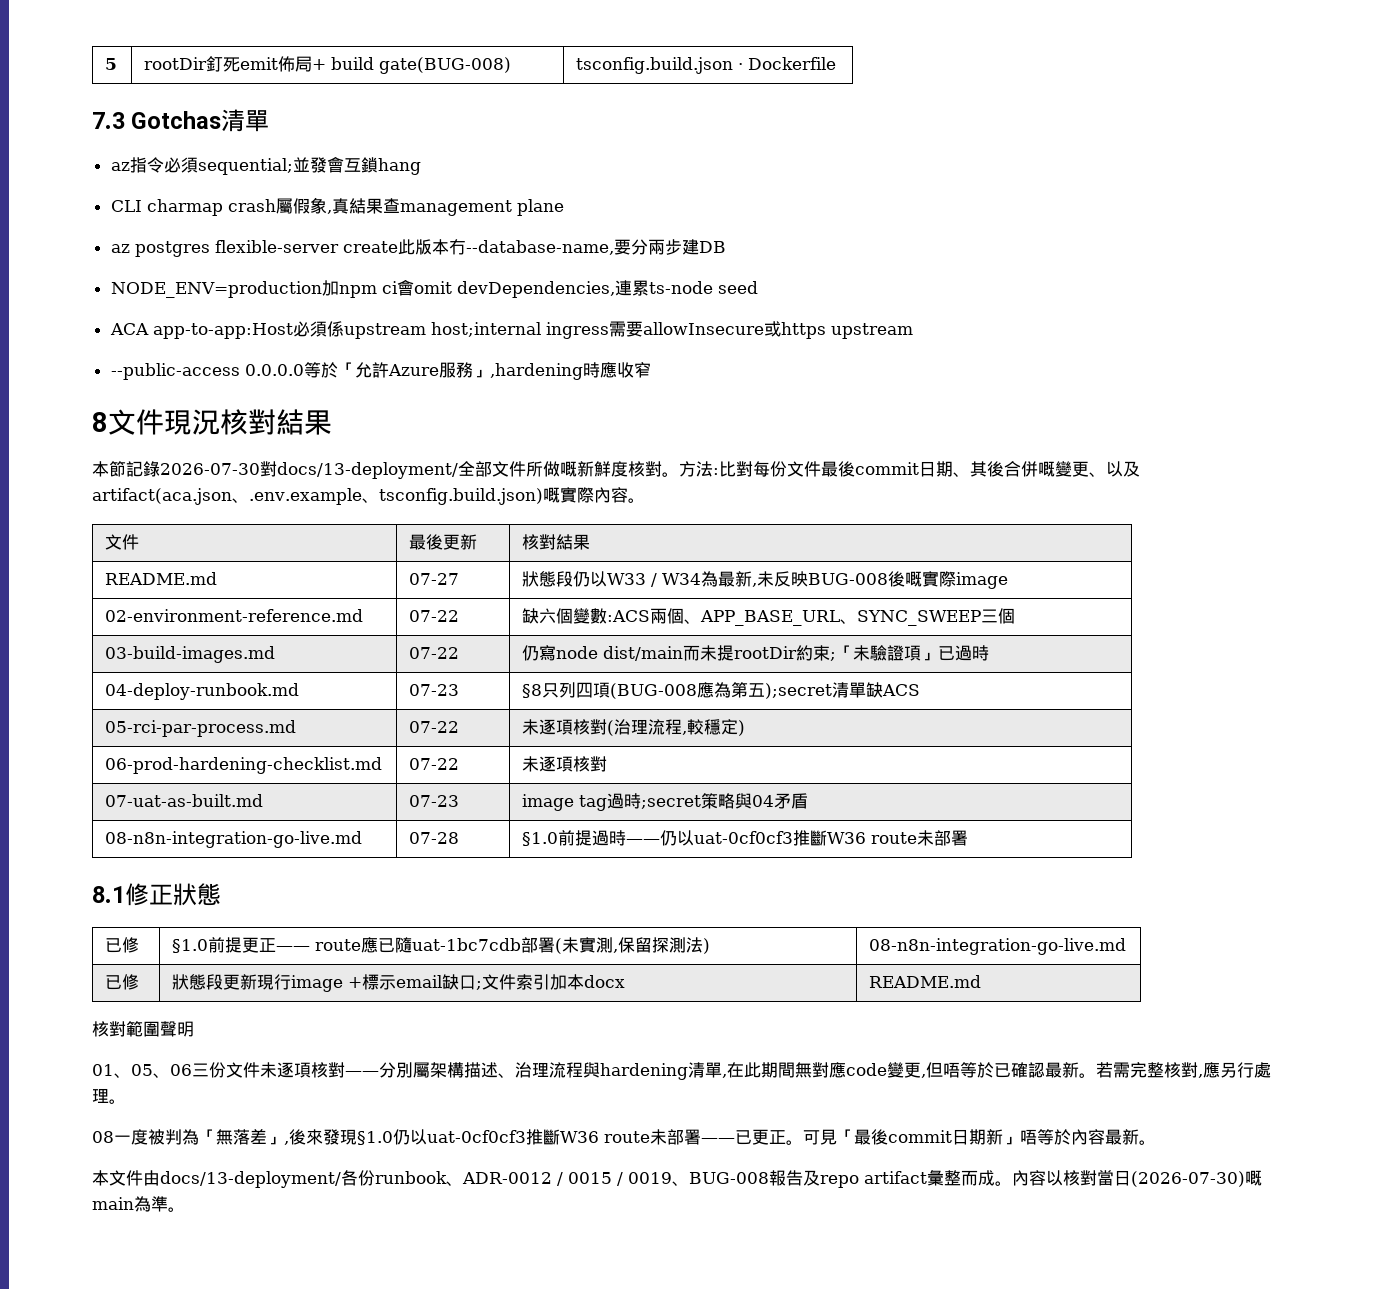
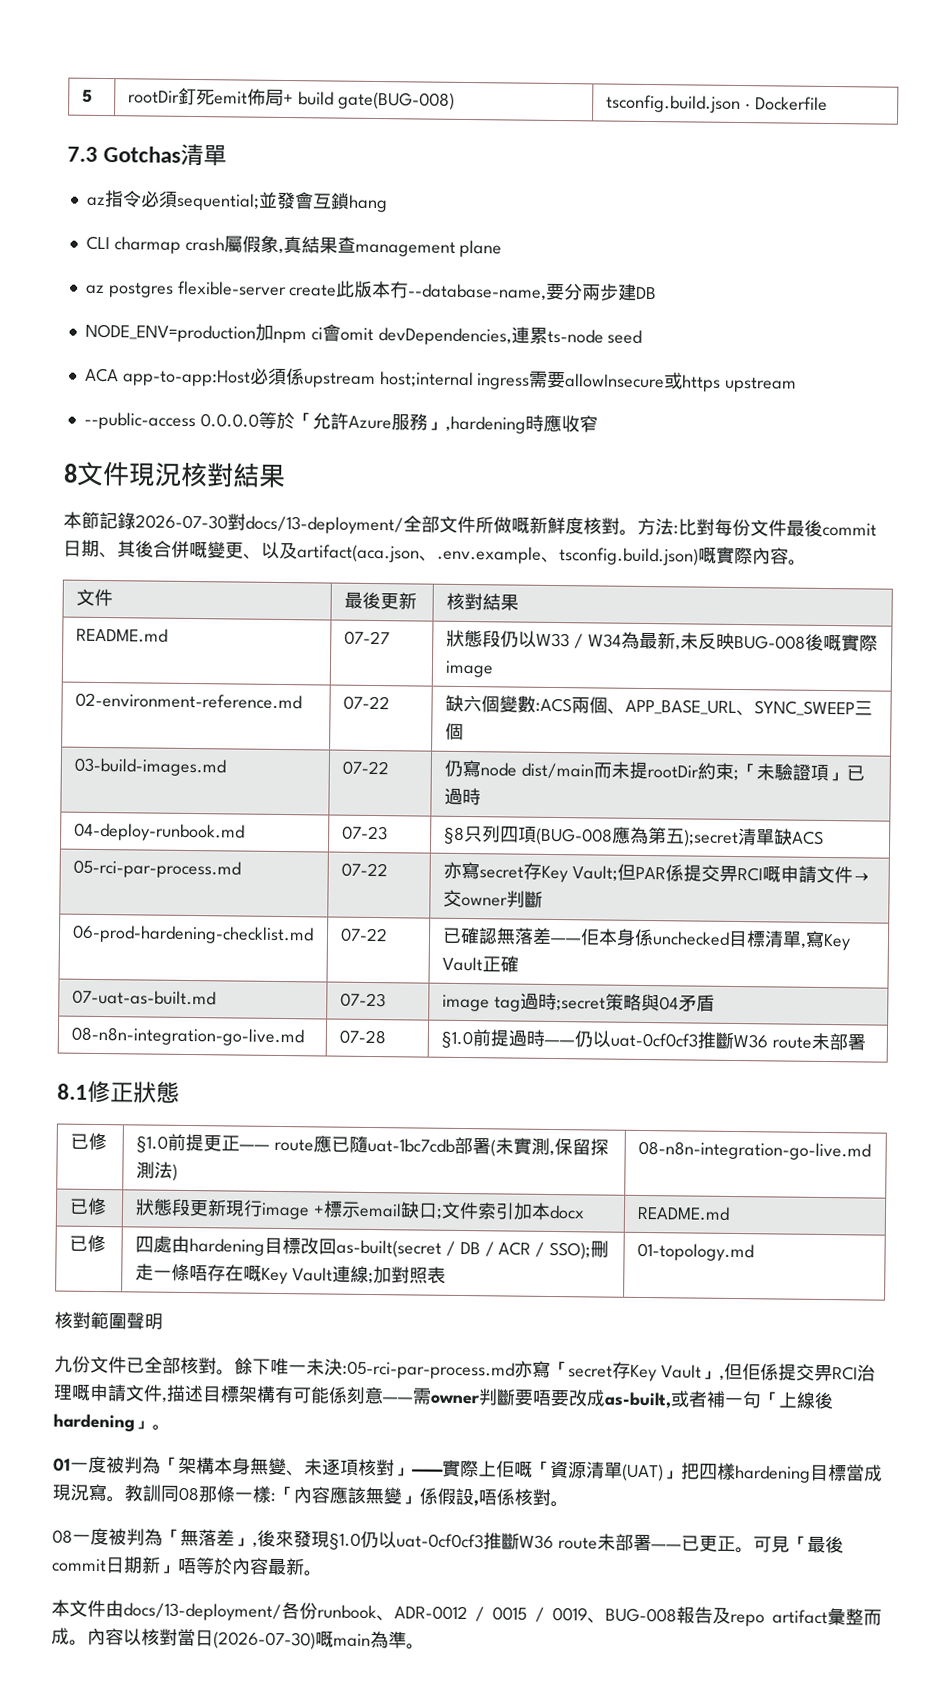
[522,719,746,736] [105,757,383,774] [409,758,460,770] [522,756,608,772] 未逐項核對(治理流程,較穩定) // 06-prod-hardening-checklist.md | 07-22 | 未逐項核對 -> [442,861,871,884] [442,889,543,908] [71,924,314,945] [339,927,388,943] [441,926,851,951] [441,955,519,973] 亦寫secret存Key Vault;但PAR係提交畀RCI嘅申請文件→交owner判斷 // 06-prod-hardening-checklist.md | 07-22 | 已確認無落差——佢本身係unchecked目標清單,寫Key Vault正確
[92,1021,194,1037] [92,1062,1271,1080] [92,1088,109,1103] // 核對範圍聲明 // 01、05、06三份文件未逐項核對——分別屬架構描述、治理流程與hardening清單,在此期間無對應code變更,但唔等於已確認最新。若需完整核對,應另行處理 -> [68,1234,106,1253] [134,1235,610,1260] [134,1263,446,1285] [636,1242,754,1262] [54,1311,163,1330] [54,1355,876,1382] [53,1383,834,1410] [53,1413,171,1432] [53,1455,883,1483] [52,1483,551,1507] // 已修 | 四處由hardening目標改回as-built(secret / DB / ACR / SSO);刪走一條唔存在嘅Key Vault連線;加對照表 | 01-topology.md // 核對範圍聲明 // 九份文件已全部核對。餘下唯一未決:05-rci-par-process.md亦寫「secret存Key Vault」,但佢係提交畀RCI治理嘅申請文件,描述目標架構有可能係刻意——需owner判斷要唔要改成as-built,或者補一句「上線後hardening」。 // 01一度被判為「架構本身無變、未逐項核對」——實際上佢嘅「資源清單(UAT)」把四樣hardening目標當成現況寫。教訓同08那條一樣:「內容應該無變」係假設,唔係核對

